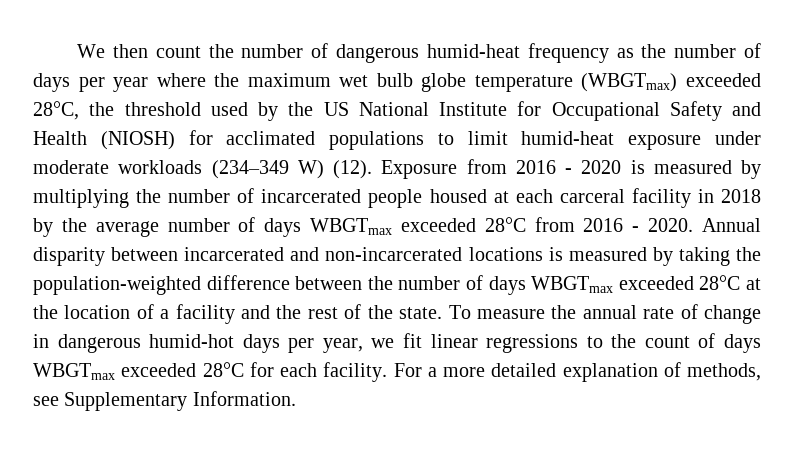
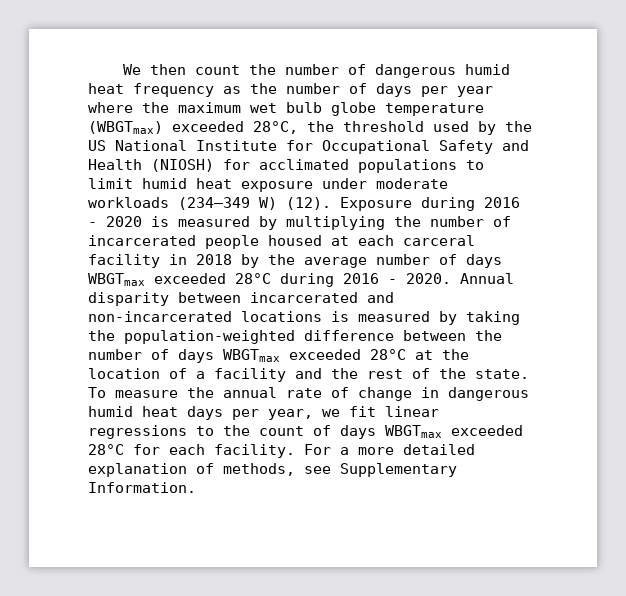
[426,44,520,58] humid-heat -> [464,64,510,75] [88,83,124,94] humid heat
[521,131,615,145] humid-heat -> [142,178,232,189] humid heat
[466,159,507,174] from -> [421,197,475,211] during
[534,217,575,232] from -> [280,273,334,287] during
[149,334,235,348] humid-hot -> [88,406,178,417] humid heat

